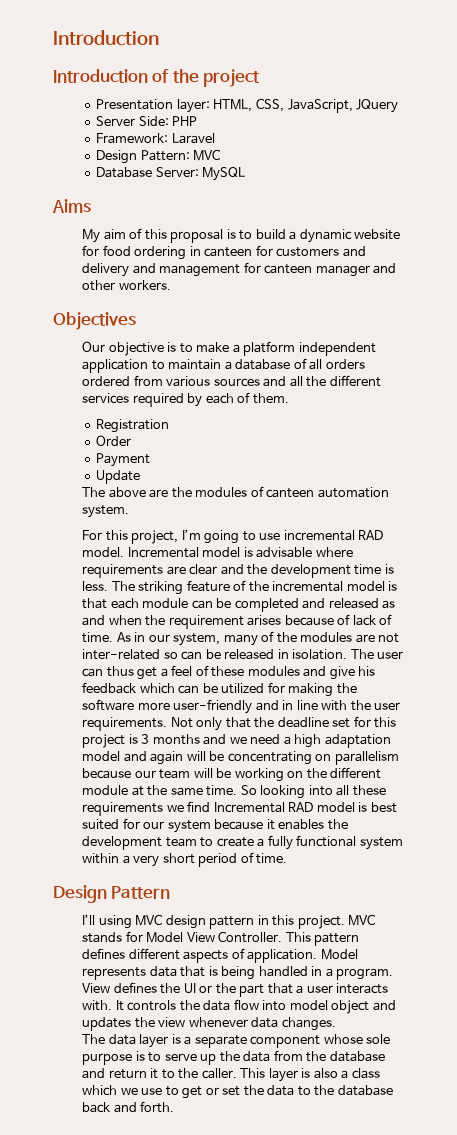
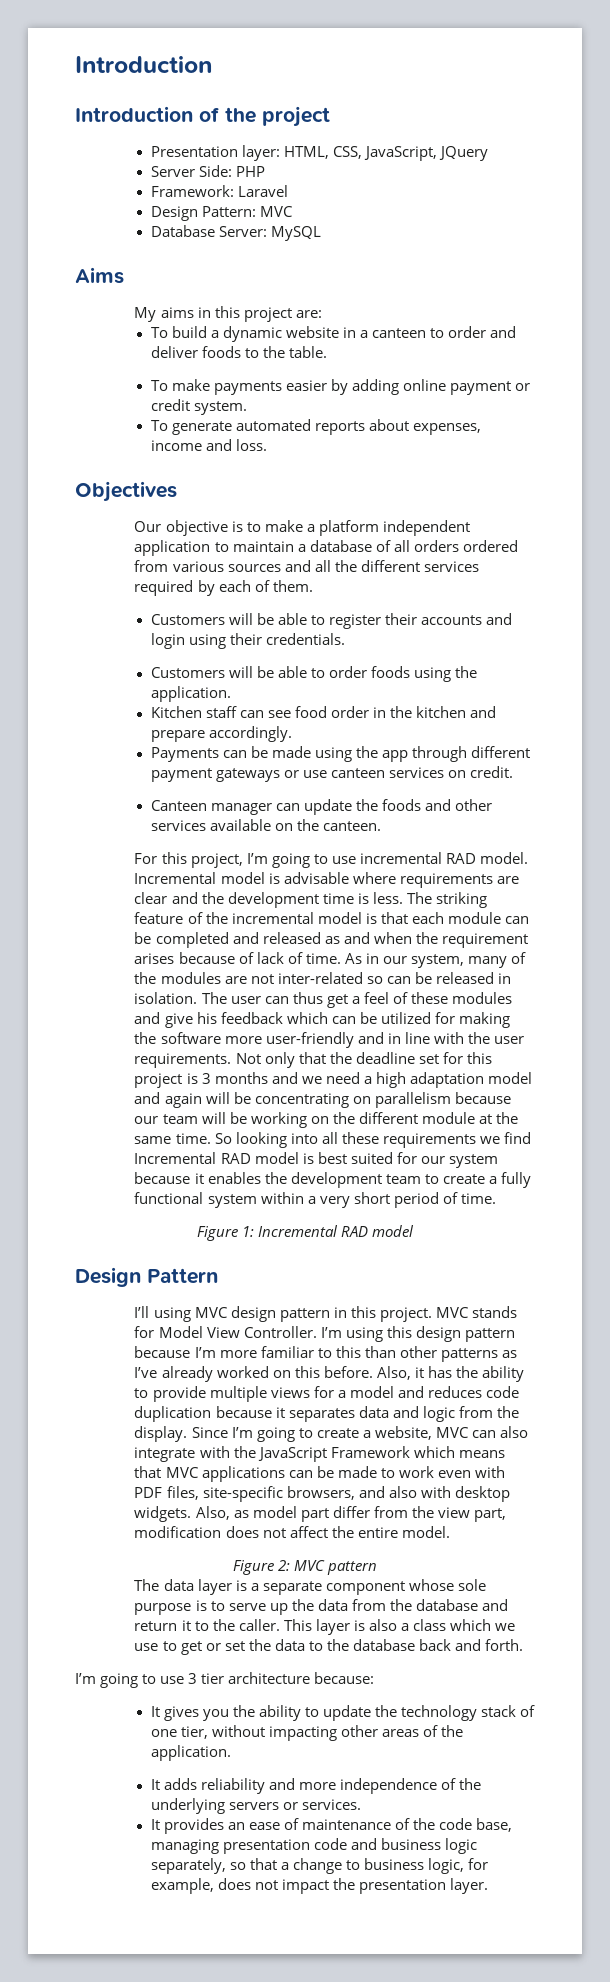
[103,228,401,243] [82,245,366,260] [82,262,397,277] [82,280,171,291] aim of this proposal is to build a dynamic website for food ordering in canteen for customers and delivery and management for canteen manager and other workers. -> [160,306,322,322] [150,326,517,342] [150,346,328,358] [150,379,531,395] [150,399,248,415] [150,419,482,435] [150,439,268,451] aims in this project are: // To build a dynamic website in a canteen to order and deliver foods to the table. // To make payments easier by adding online payment or credit system. // To generate automated reports about expenses, income and loss.
[96,419,170,433] [96,435,132,446] [96,453,151,467] [96,470,141,484] [82,486,389,498] [82,505,130,518] Registration // Order // Payment // Update // The above are the modules of canteen automation system. -> [150,613,513,629] [150,633,346,649] [150,666,478,682] [150,686,231,702] [150,706,497,718] [150,726,293,742] [150,746,531,762] [150,766,514,782] [150,799,493,815] [150,819,382,831] Customers will be able to register their accounts and login using their credentials. // Customers will be able to order foods using the application. // Kitchen staff can see food order in the kitchen and prepare accordingly. // Payments can be made using the app through different payment gateways or use canteen services on credit. // Canteen manager can update the foods and other services available on the canteen.
(288, 858) none -> [196,1225,415,1241] // Figure 1: Incremental RAD model
[285,932,360,946] [82,948,358,963] [82,966,394,980] [82,982,389,997] [82,999,396,1014] [82,1017,336,1031] This pattern defines different aspects of application. Model represents data that is being handled in a program. View defines the UI or the part that a user interacts with. It controls the data flow into model object and updates the view whenever data changes. -> [320,1326,515,1342] [134,1346,517,1362] [134,1366,524,1382] [134,1386,519,1402] [134,1406,519,1422] [134,1426,528,1442] [134,1446,505,1462] [134,1466,505,1482] [134,1486,510,1502] [134,1506,506,1522] [134,1526,450,1538] [232,1560,378,1575] I’m using this design pattern because I’m more familiar to this than other patterns as I’ve already worked on this before. Also, it has the ability to provide multiple views for a model and reduces code duplication because it separates data and logic from the display. Since I’m going to create a website, MVC can also integrate with the JavaScript Framework which means that MVC applications can be made to work even with PDF files, site-specific browsers, and also with desktop widgets. Also, as model part differ from the view part, modification does not affect the entire model. // Figure 2: MVC pattern
(175, 1107) none -> [75,1672,375,1688] [150,1705,536,1721] [150,1725,464,1741] [150,1745,231,1761] [150,1778,482,1794] [150,1798,362,1814] [150,1818,513,1834] [150,1838,478,1854] [150,1858,489,1874] [150,1878,489,1894] // I’m going to use 3 tier architecture because: // It gives you the ability to update the technology stack of one tier, without impacting other areas of the application. // It adds reliability and more independence of the underlying servers or services. // It provides an ease of maintenance of the code base, managing presentation code and business logic separately, so that a change to business logic, for example, does not impact the presentation layer.

